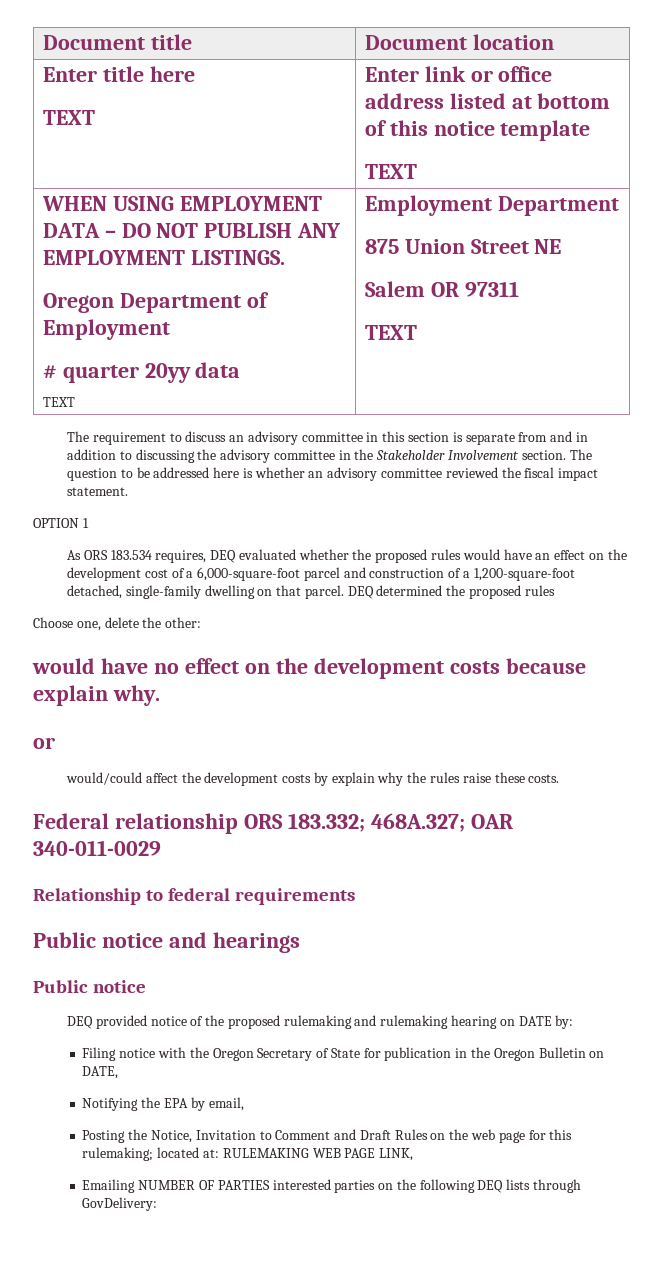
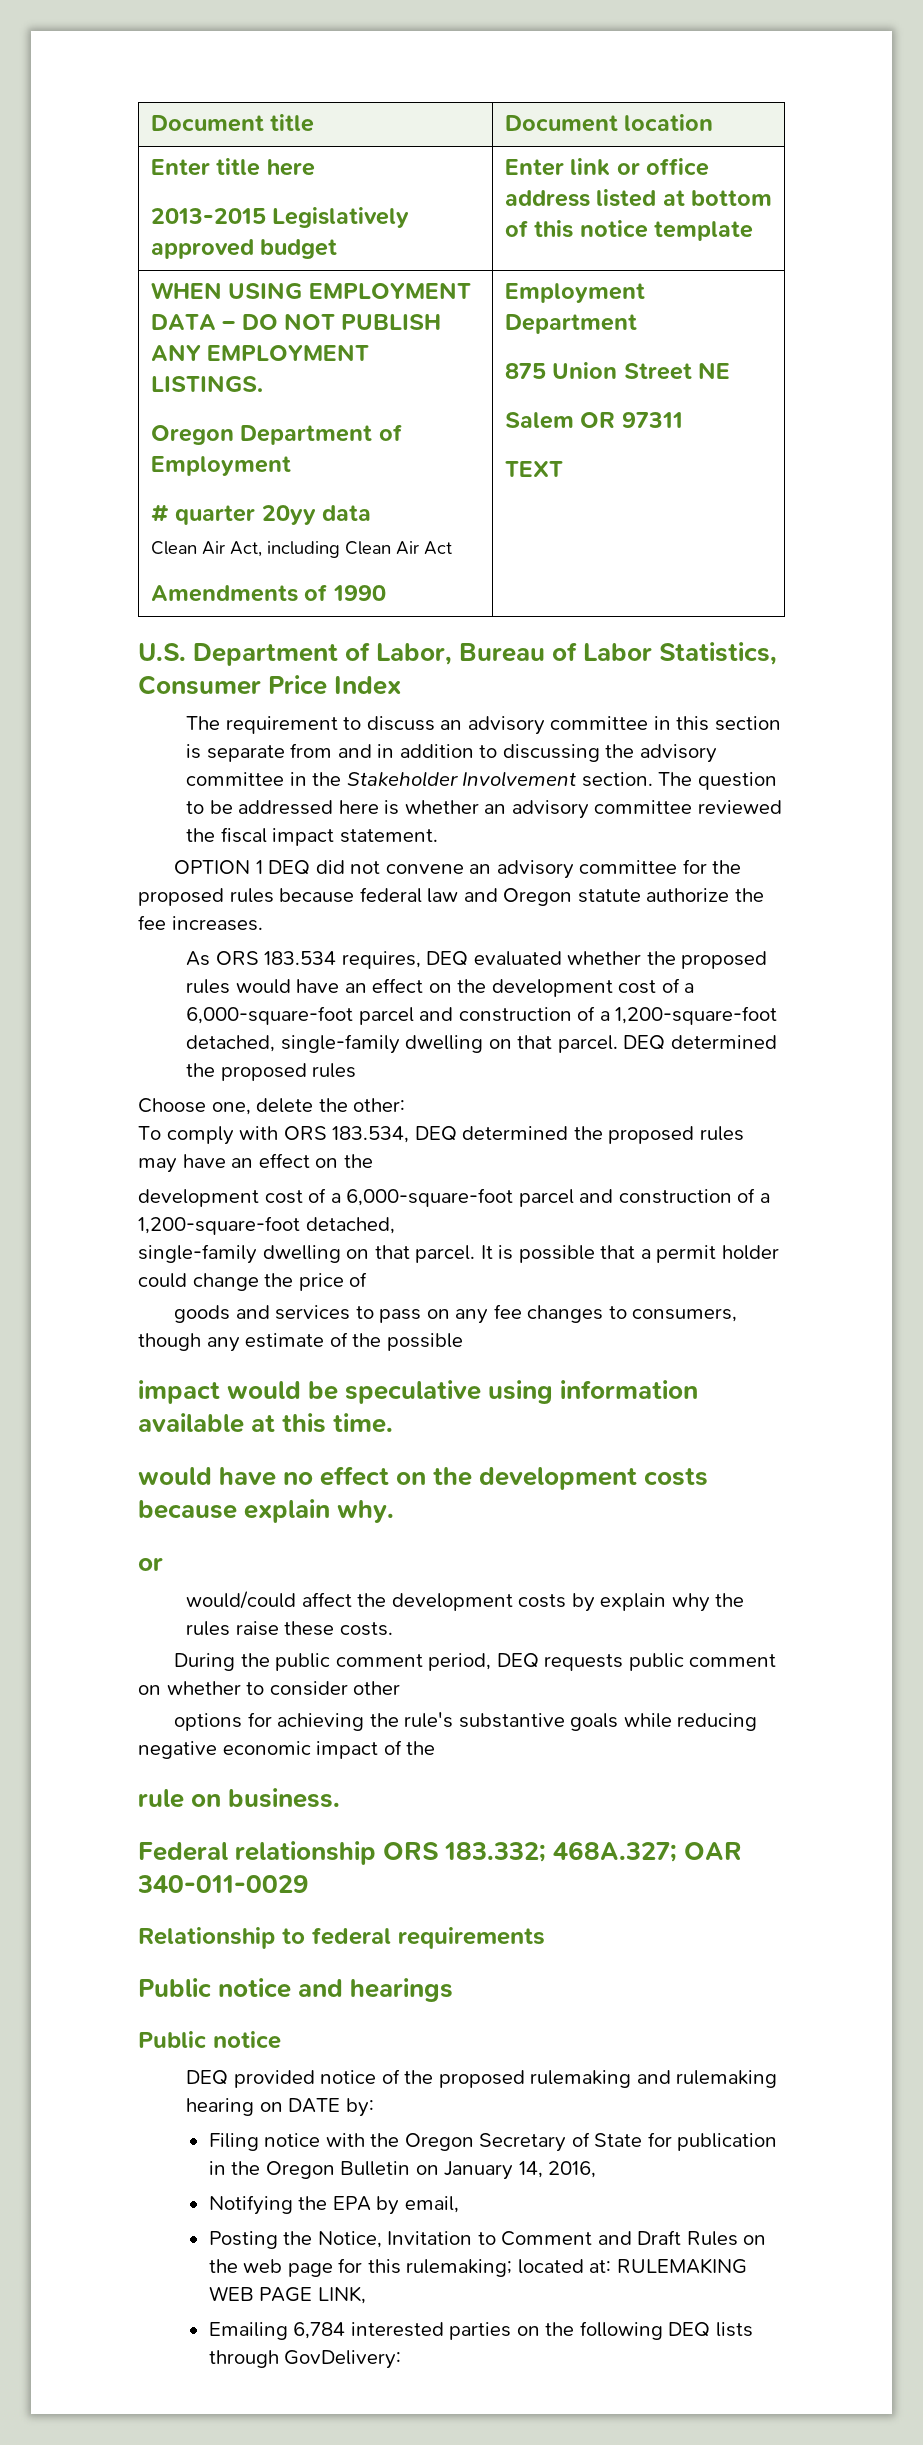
[42,110,95,125] TEXT -> [150,207,410,228] [150,239,338,259] 2013-2015 Legislatively approved budget
[364,164,417,179] // TEXT -> (753, 231) none
[42,397,75,407] TEXT -> [150,541,452,558] [150,584,386,602] Clean Air Act, including Clean Air Act // Amendments of 1990
(417, 332) none -> [138,642,778,666] [138,675,402,695] // U.S. Department of Labor, Bureau of Labor Statistics, Consumer Price Index
(89, 523) none -> [268,859,742,879] [138,887,764,906] [138,915,263,931] DEQ did not convene an advisory committee for the proposed rules because federal law and Oregon statute authorize the fee increases.
(202, 622) none -> [138,1126,744,1145] [138,1153,373,1173] [138,1188,770,1207] [138,1216,395,1235] [138,1244,779,1264] [138,1272,368,1291] [174,1304,738,1324] [138,1332,463,1352] [138,1380,699,1404] [138,1413,394,1433] // To comply with ORS 183.534, DEQ determined the proposed rules may have an effect on the // development cost of a 6,000-square-foot parcel and construction of a 1,200-square-foot detached, // single-family dwelling on that parcel. It is possible that a permit holder could change the price of // goods and services to pass on any fee changes to consumers, though any estimate of the possible // impact would be speculative using information available at this time.
(560, 778) none -> [174,1653,777,1671] [138,1681,401,1696] [174,1712,758,1731] [138,1740,436,1759] [138,1788,341,1808] // During the public comment period, DEQ requests public comment on whether to consider other // options for achieving the rule's substantive goals while reducing negative economic impact of the // rule on business.
[82,1066,119,1079] DATE, -> [444,2161,597,2180] January 14, 2016,
[138,1180,270,1190] NUMBER OF PARTIES -> [293,2322,346,2339] 6,784

